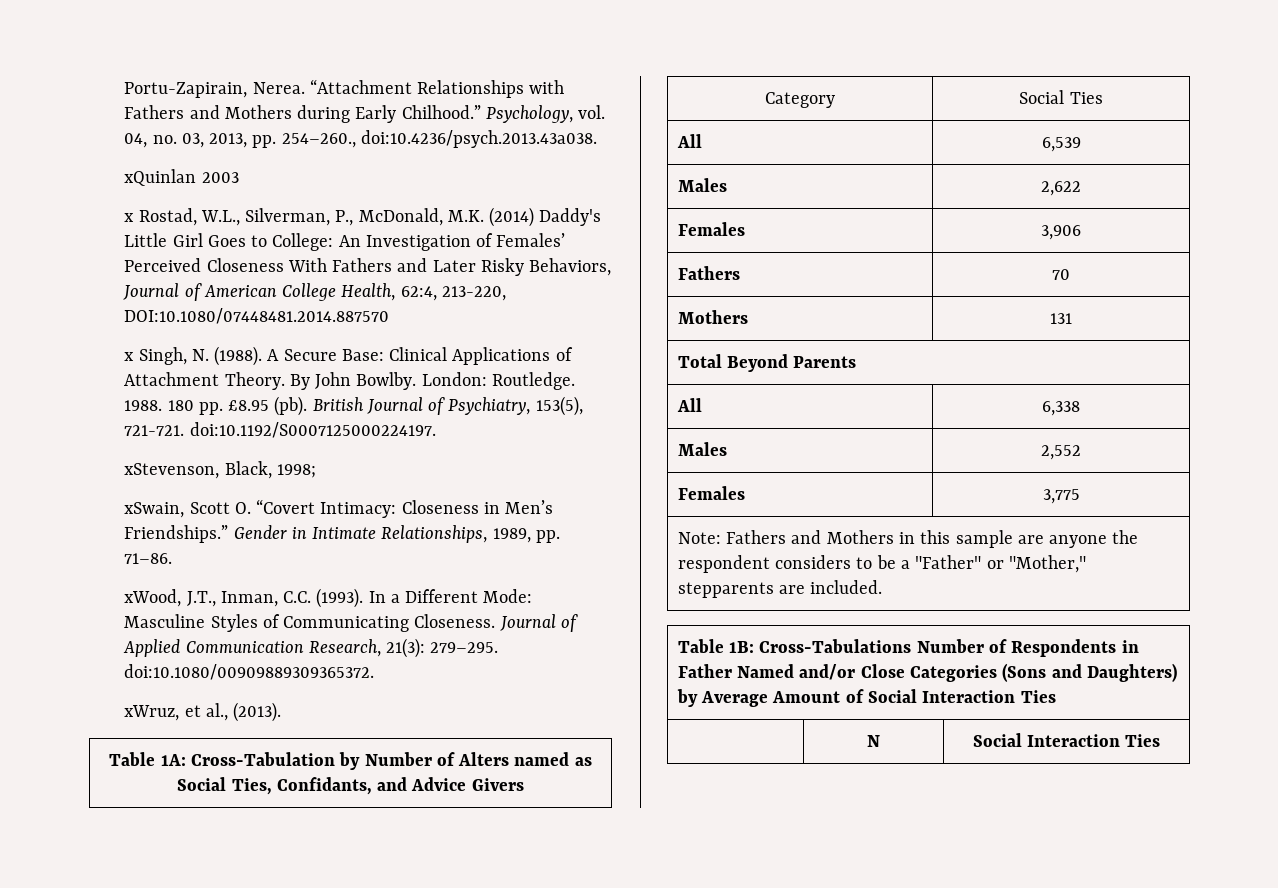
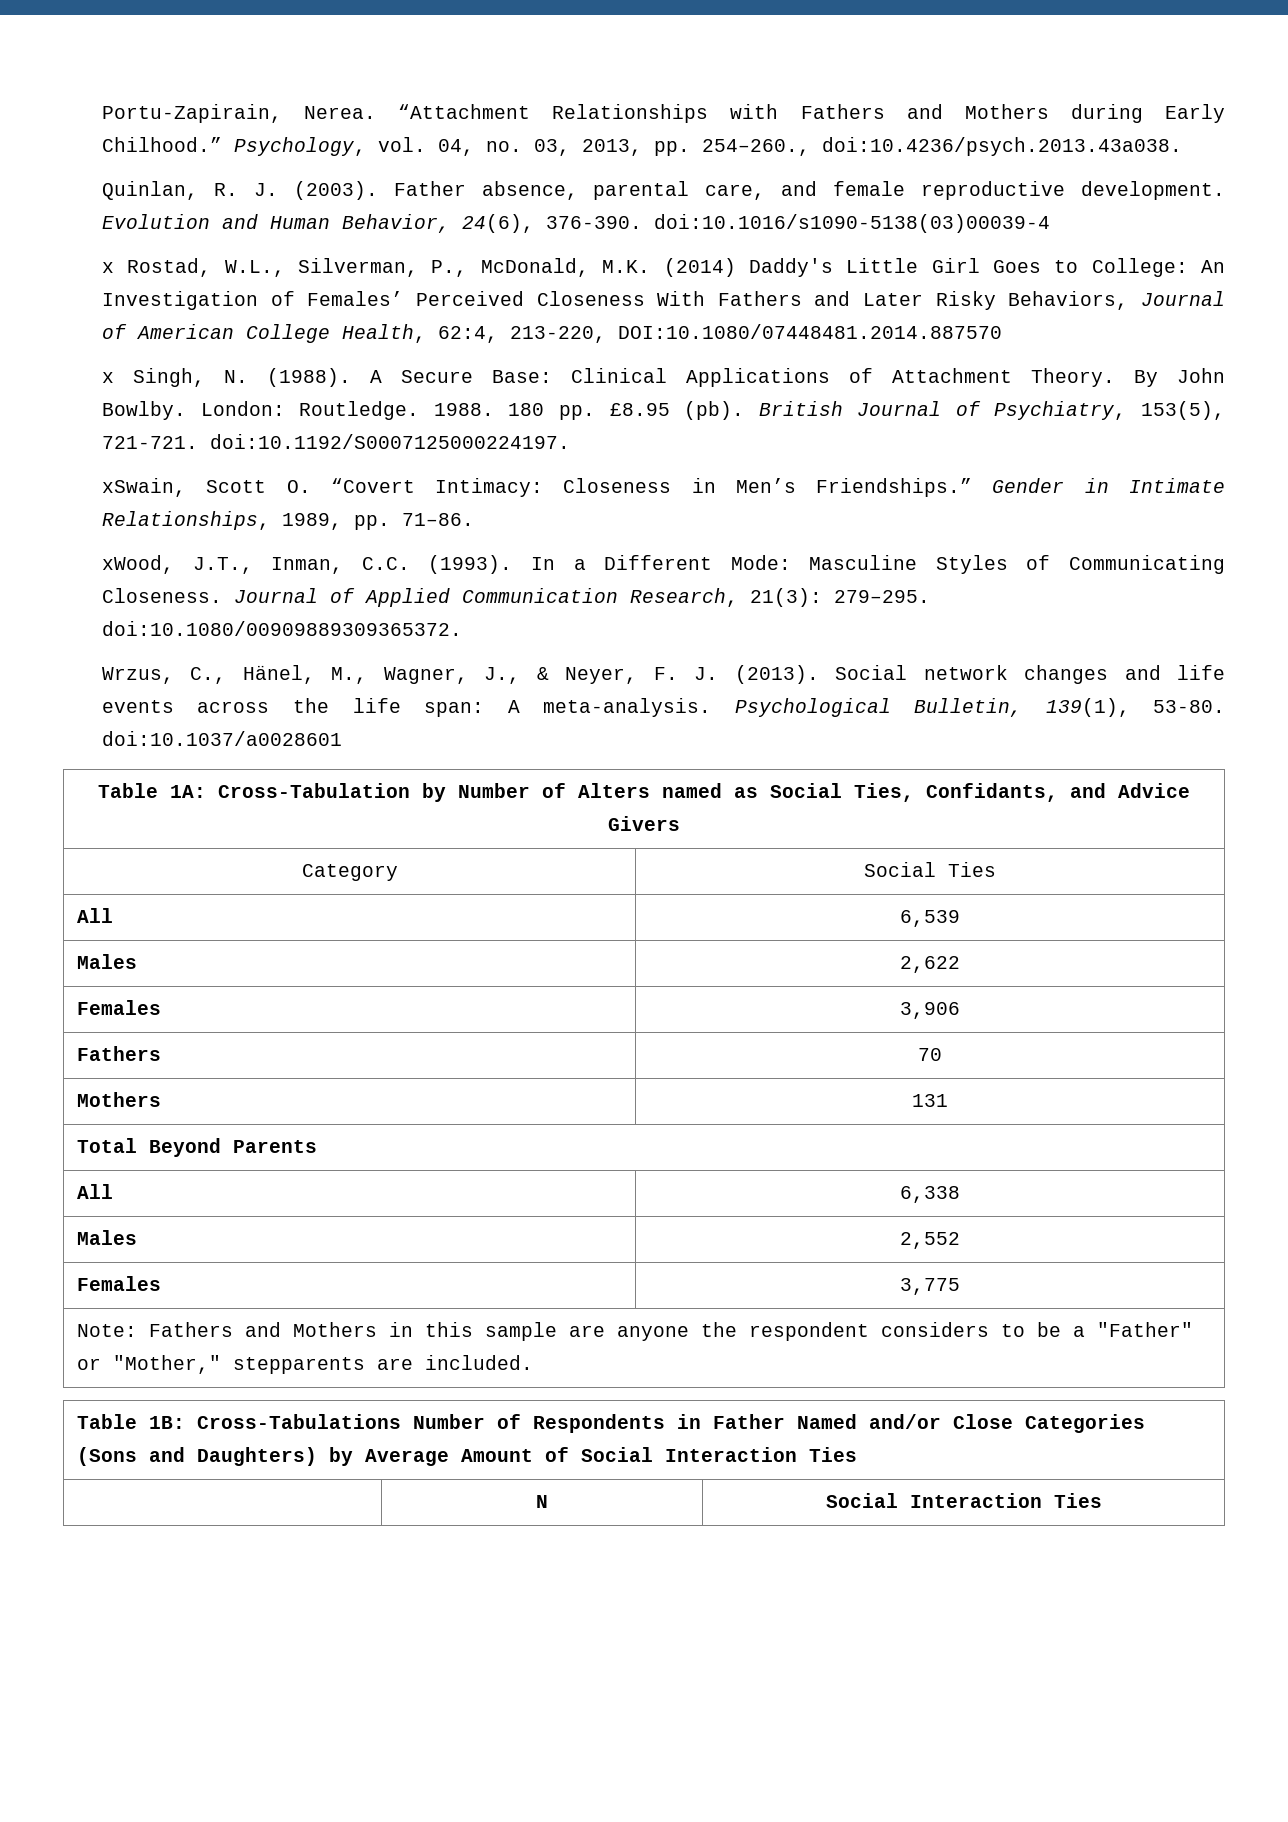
[124,169,239,186] xQuinlan 2003 -> [101,181,1225,200] [101,214,1050,233] Quinlan, R. J. (2003). Father absence, parental care, and female reproductive development. Evolution and Human Behavior, 24(6), 376-390. doi:10.1016/s1090-5138(03)00039-4
[124,461,316,479] // xStevenson, Black, 1998; -> (570, 441) none
[124,702,282,722] xWruz, et al., (2013). -> [101,665,1225,684] [101,698,1225,717] [101,731,342,746] Wrzus, C., Hänel, M., Wagner, J., & Neyer, F. J. (2013). Social network changes and life events across the life span: A meta-analysis. Psychological Bulletin, 139(1), 53-80. doi:10.1037/a0028601

